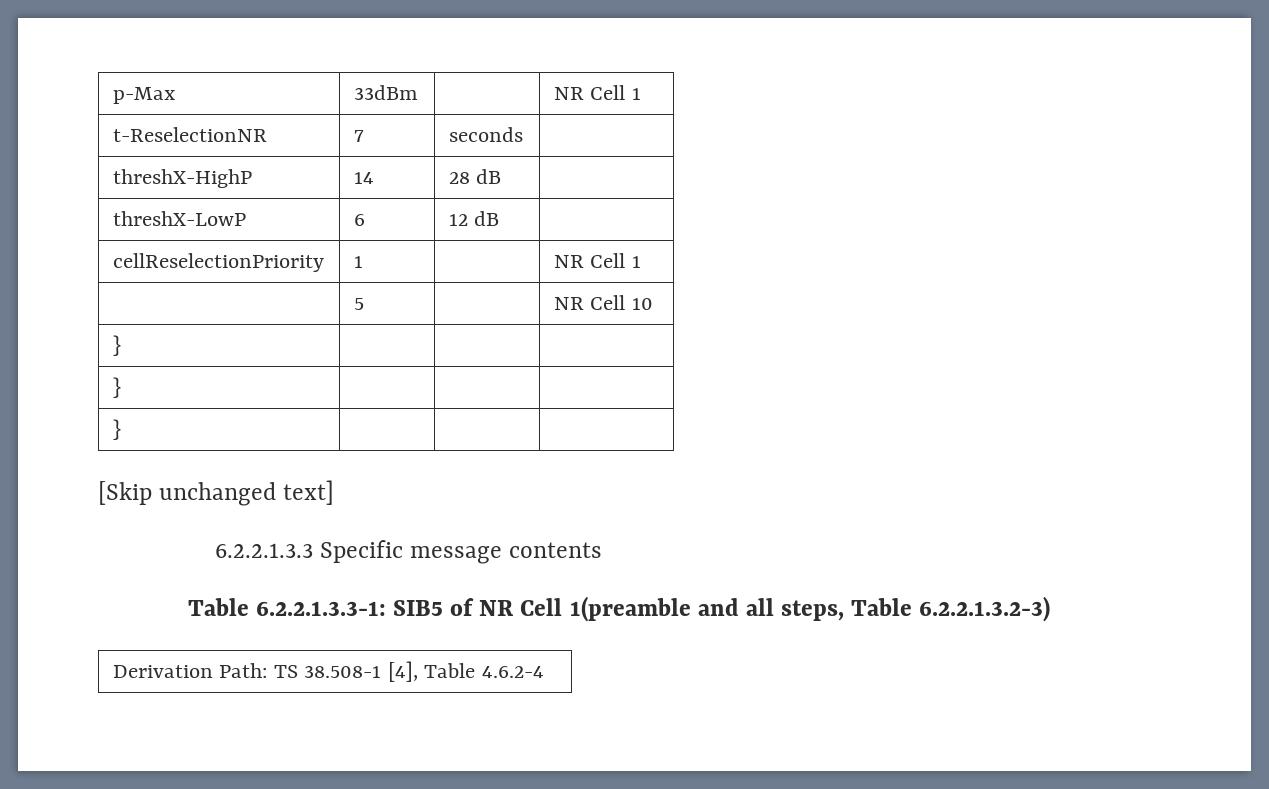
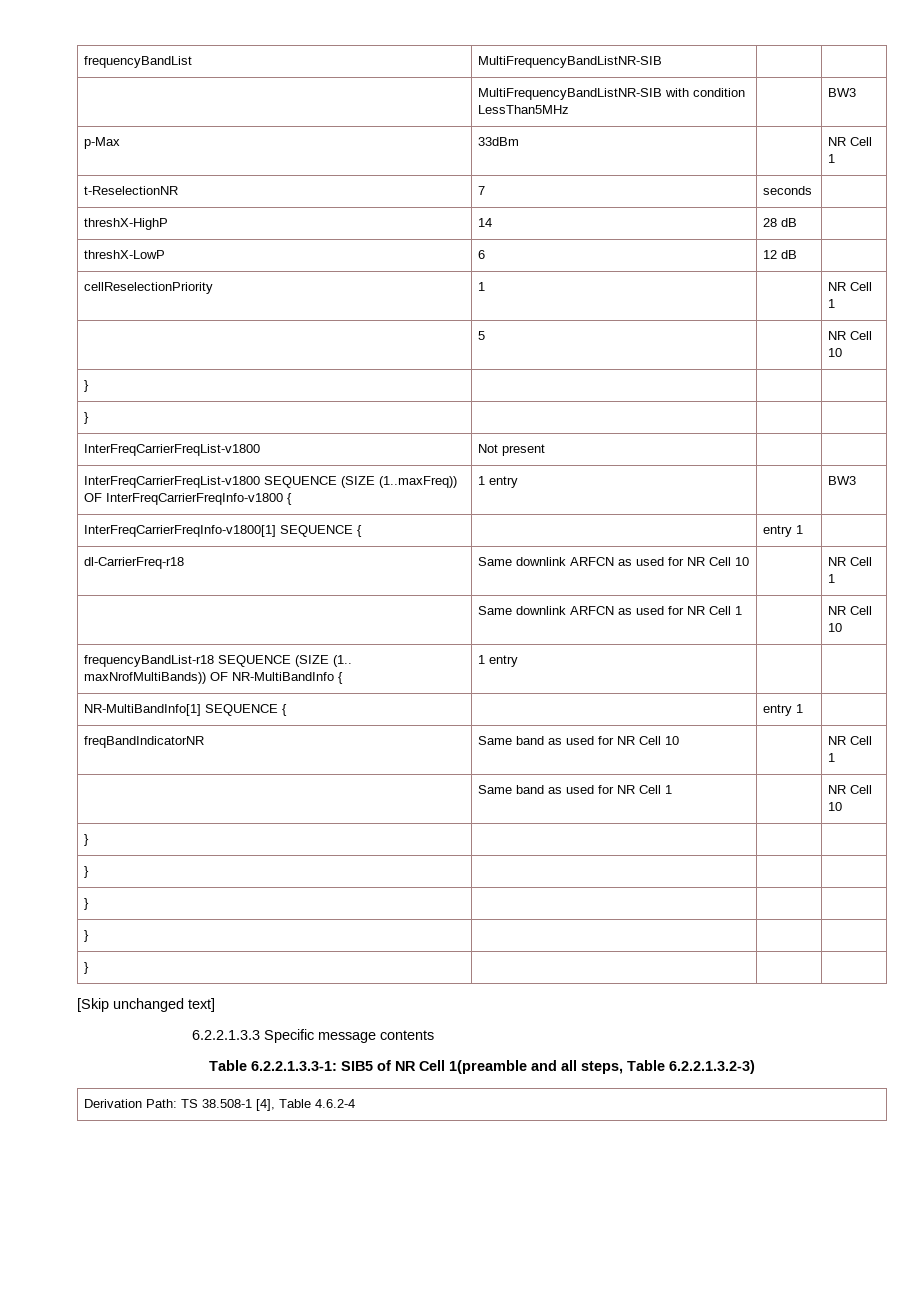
(112, 95) none -> [84,56,193,68] [478,56,663,68] [478,88,746,100] [478,105,570,114] [828,88,857,97] frequencyBandList | MultiFrequencyBandListNR-SIB | | // | MultiFrequencyBandListNR-SIB with condition LessThan5MHz | | BW3 //
(121, 387) none -> [84,444,261,456] [478,444,546,456] [84,476,458,488] [84,493,293,505] [478,476,519,488] [828,476,857,485] [84,525,363,537] [763,525,804,537] [84,557,185,569] [478,557,750,566] [828,557,873,566] [828,574,836,583] [478,606,743,615] [828,606,873,615] [828,623,843,632] [84,655,353,667] [84,672,344,684] [478,655,519,667] [84,704,288,716] [763,704,804,716] [84,736,205,748] [478,736,680,745] [828,736,873,745] [828,753,836,762] [478,785,673,794] [828,785,873,794] [828,802,843,811] [84,834,90,846] [84,866,90,878] [84,898,90,910] [84,930,90,942] // InterFreqCarrierFreqList-v1800 | Not present | | // InterFreqCarrierFreqList-v1800 SEQUENCE (SIZE (1..maxFreq)) OF InterFreqCarrierFreqInfo-v1800 { | 1 entry | | BW3 // InterFreqCarrierFreqInfo-v1800[1] SEQUENCE { | | entry 1 | // dl-CarrierFreq-r18 | Same downlink ARFCN as used for NR Cell 10 | | NR Cell 1 // | Same downlink ARFCN as used for NR Cell 1 | | NR Cell 10 // frequencyBandList-r18 SEQUENCE (SIZE (1.. maxNrofMultiBands)) OF NR-MultiBandInfo { | 1 entry | | // NR-MultiBandInfo[1] SEQUENCE { | | entry 1 | // freqBandIndicatorNR | Same band as used for NR Cell 10 | | NR Cell 1 // | Same band as used for NR Cell 1 | | NR Cell 10 // } | | | // } | | | // } | | | // } | | |

